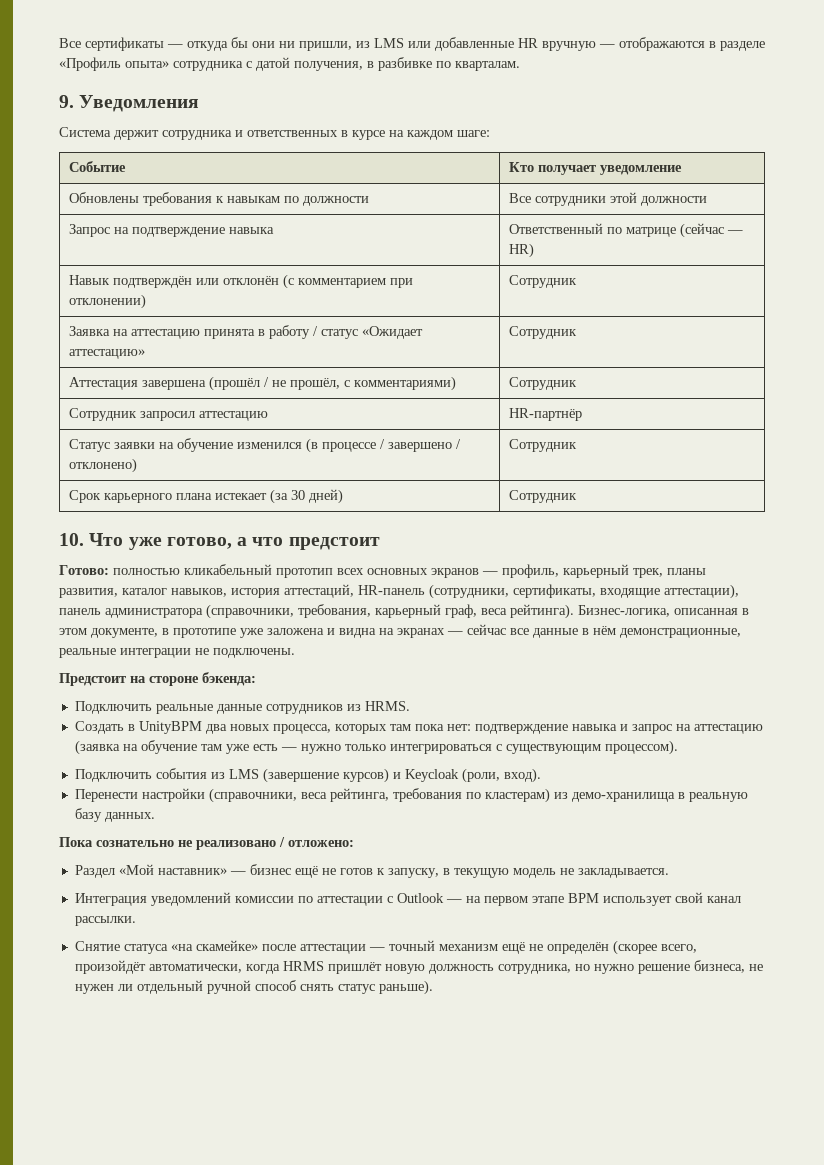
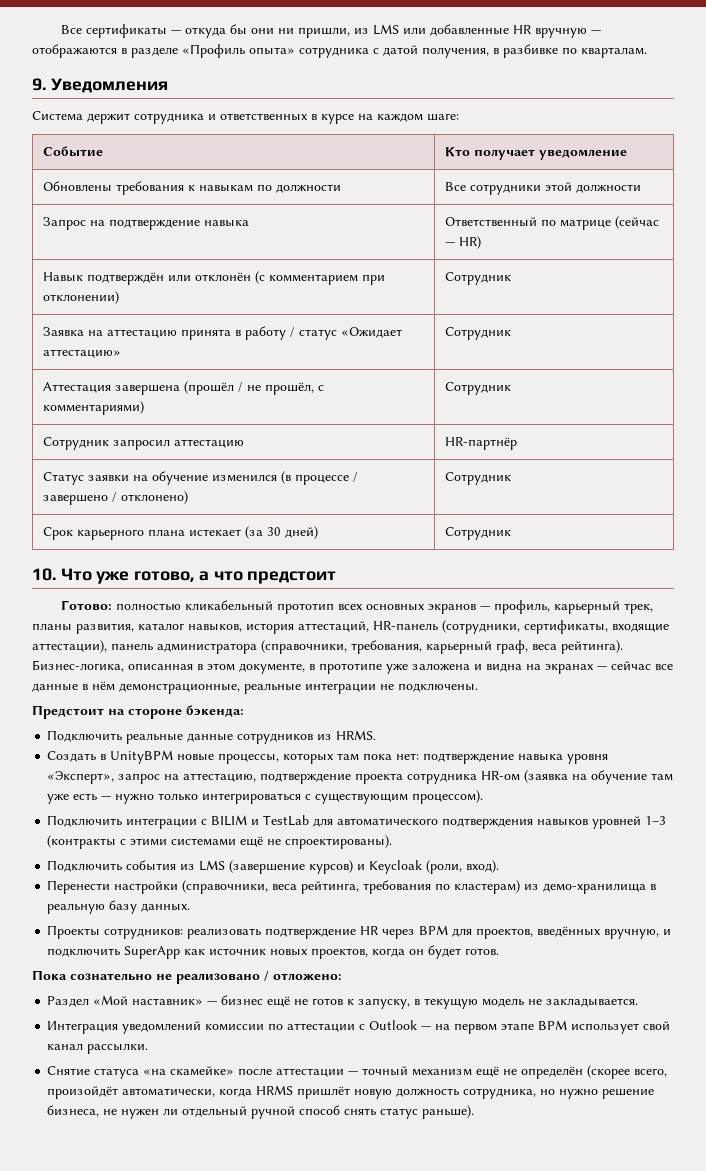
[205,724,331,734] два новых процесса, -> [177,753,280,764] новые процессы,
[619,724,763,734] и запрос на аттестацию -> [567,754,609,764] [47,771,521,784] уровня «Эксперт», запрос на аттестацию, подтверждение проекта сотрудника HR-ом
(678, 747) none -> [47,815,667,829] [47,835,393,849] // Подключить интеграции с BILIM и TestLab для автоматического подтверждения навыков уровней 1–3 (контракты с этими системами ещё не спроектированы).
(155, 817) none -> [47,925,672,939] [47,945,500,959] // Проекты сотрудников: реализовать подтверждение HR через BPM для проектов, введённых вручную, и подключить SuperApp как источник новых проектов, когда он будет готов.

